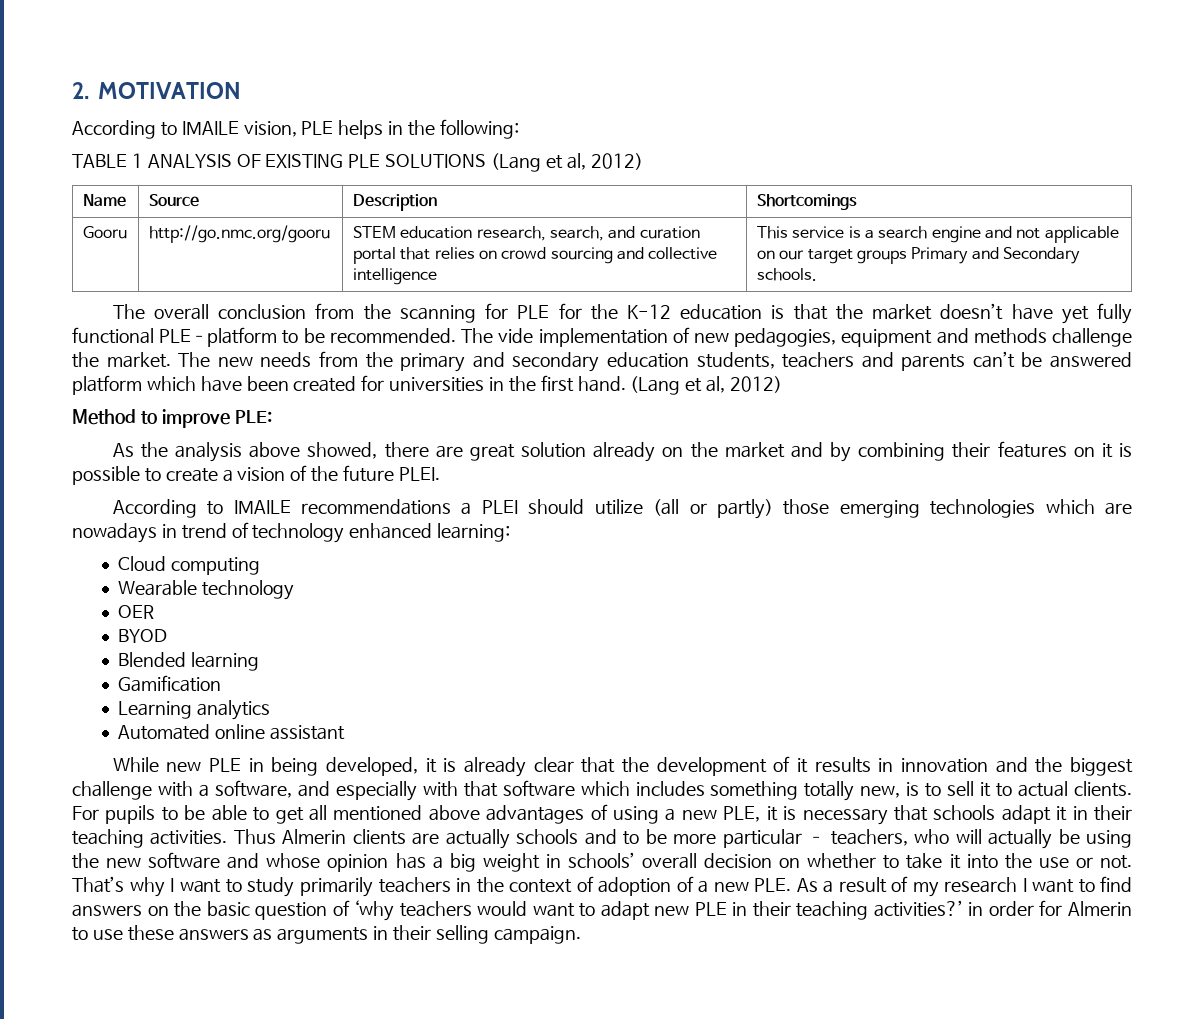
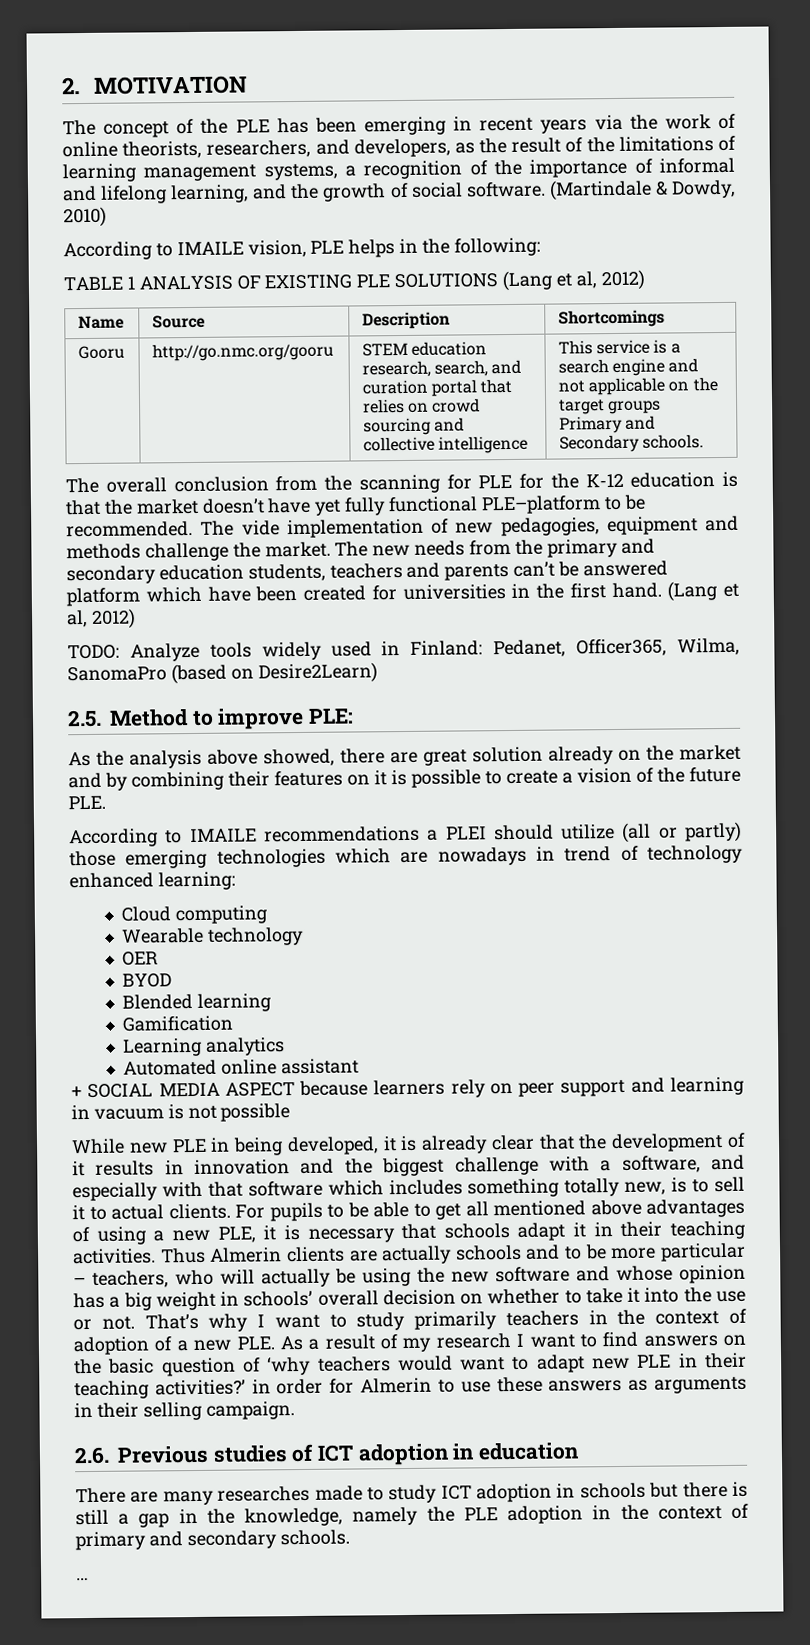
(242, 90) none -> [62,113,736,138] [62,135,736,159] [62,157,735,183] [62,179,736,204] [63,206,107,228] // The concept of the PLE has been emerging in recent years via the work of online theorists, researchers, and developers, as the result of the limitations of learning management systems, a recognition of the importance of informal and lifelong learning, and the growth of social software. (Martindale & Dowdy, 2010)
[779,250,805,260] our -> [692,377,718,392] the
(783, 384) none -> [67,637,741,662] [67,662,378,685] [67,709,102,728] TODO: Analyze tools widely used in Finland: Pedanet, Officer365, Wilma, SanomaPro (based on Desire2Learn) // 2.5.
[398,467,440,481] PLEI. -> [68,795,106,810] PLE.
(345, 732) none -> [71,1076,744,1099] [71,1103,291,1122] // + SOCIAL MEDIA ASPECT because learners rely on peer support and learning in vacuum is not possible
(581, 935) none -> [74,1442,581,1466] [75,1481,749,1506] [75,1503,750,1528] [75,1529,350,1551] [76,1578,89,1581] // 2.6. Previous studies of ICT adoption in education // There are many researches made to study ICT adoption in schools but there is still a gap in the knowledge, namely the PLE adoption in the context of primary and secondary schools. // …

